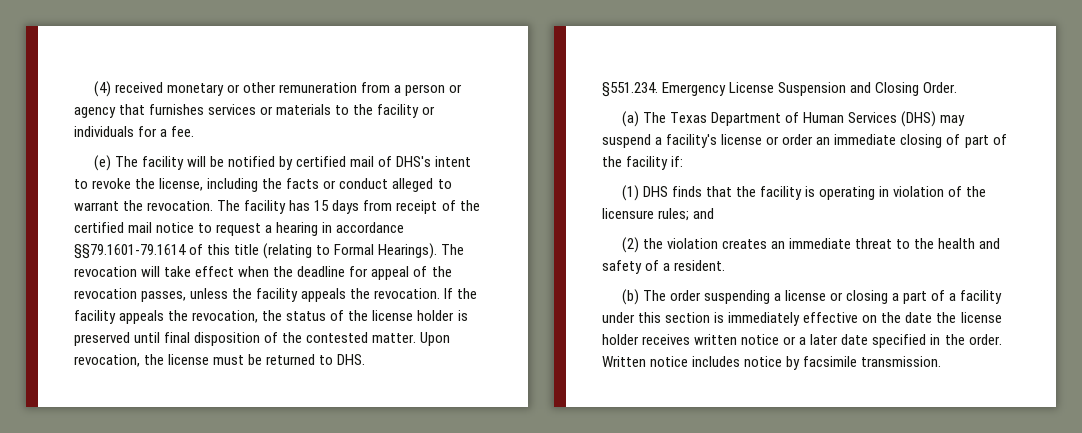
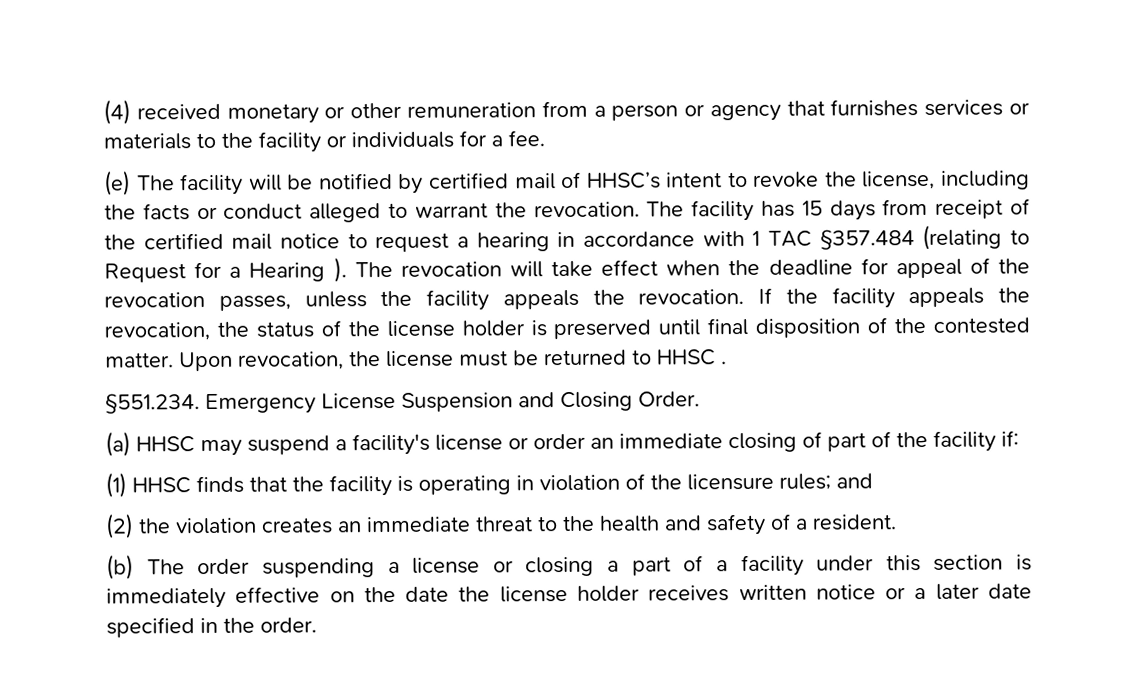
[396,156,432,167] DHS's -> [586,171,661,189] HHSC’s
[74,243,438,259] §§79.1601-79.1614 of this title (relating to Formal Hearings). -> [702,224,1030,251] [104,257,347,283] with 1 TAC §357.484 (relating to Request for a Hearing ).
[337,354,366,365] DHS. -> [657,349,727,366] HHSC .
[642,111,936,127] The Texas Department of Human Services (DHS) -> [136,436,195,453] HHSC
[642,186,668,197] DHS -> [132,477,191,494] HHSC
[602,356,942,370] Written notice includes notice by facsimile transmission. -> (317, 625) none

